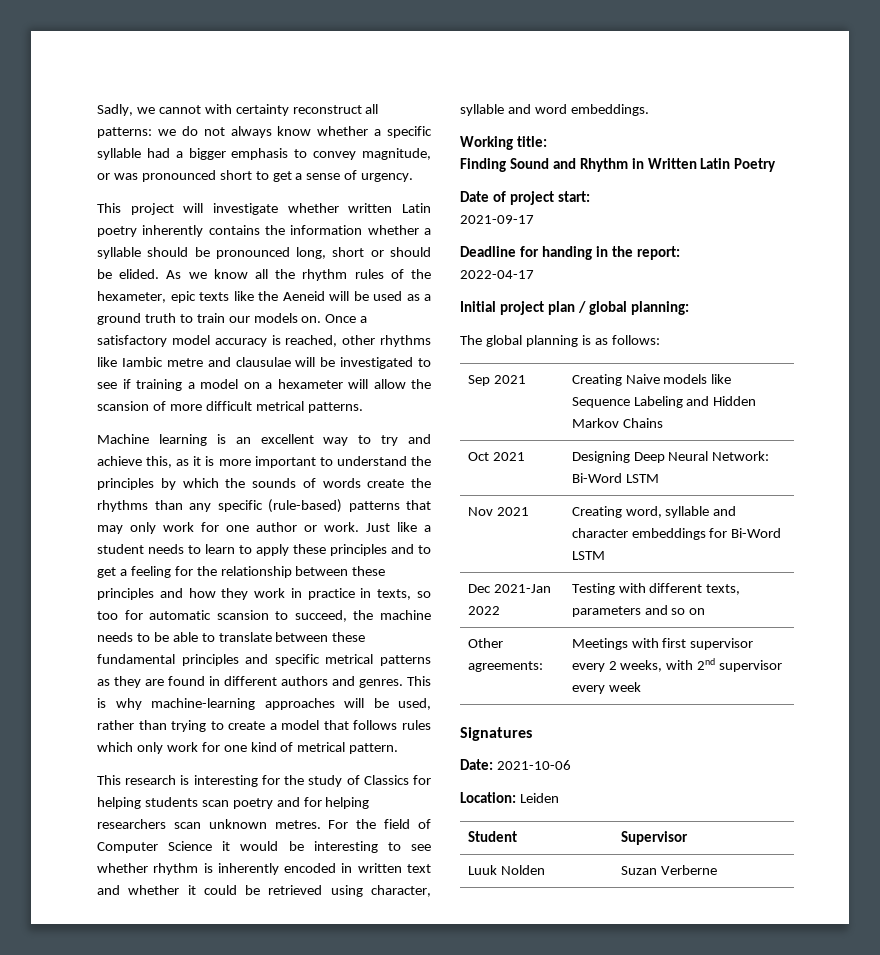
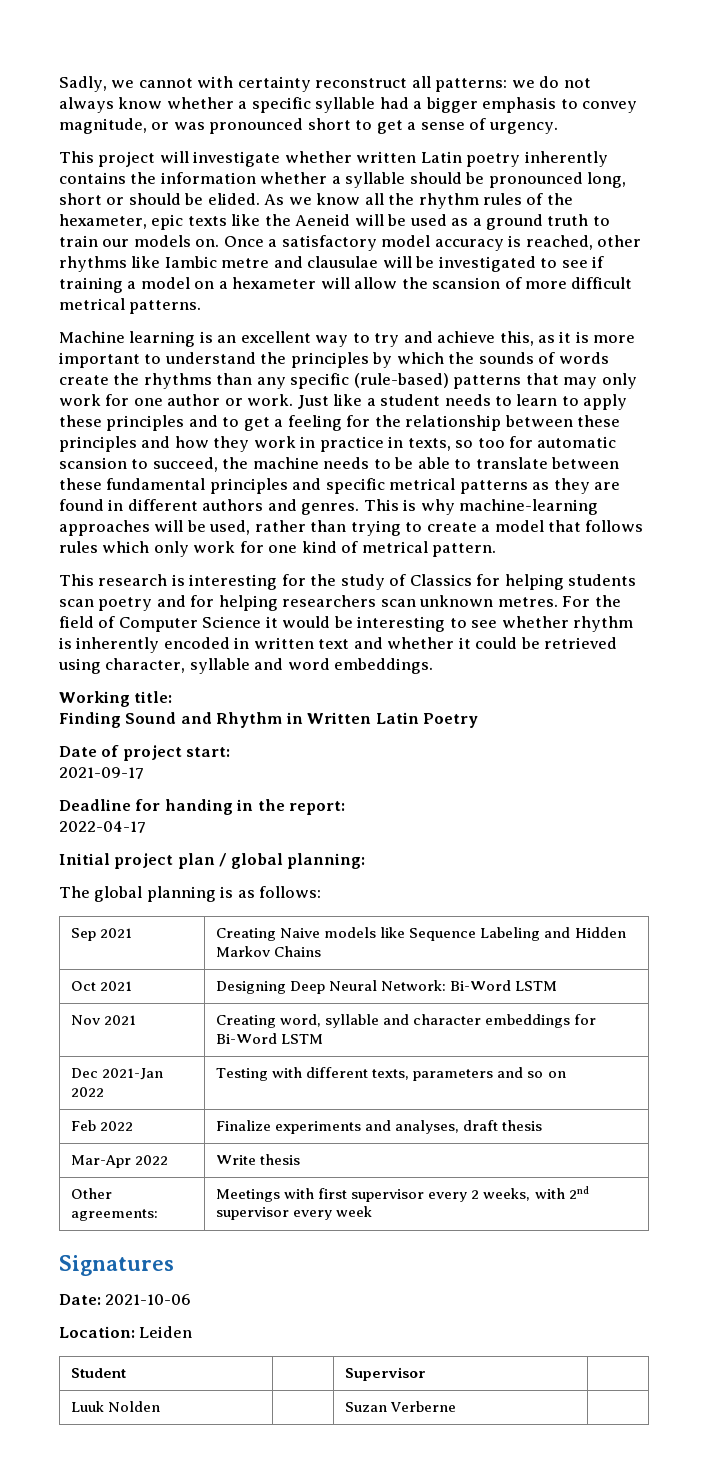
(706, 611) none -> [71,1120,134,1131] [216,1120,543,1134] [71,1155,169,1168] [216,1154,301,1165] // Feb 2022 | Finalize experiments and analyses, draft thesis // Mar-Apr 2022 | Write thesis

